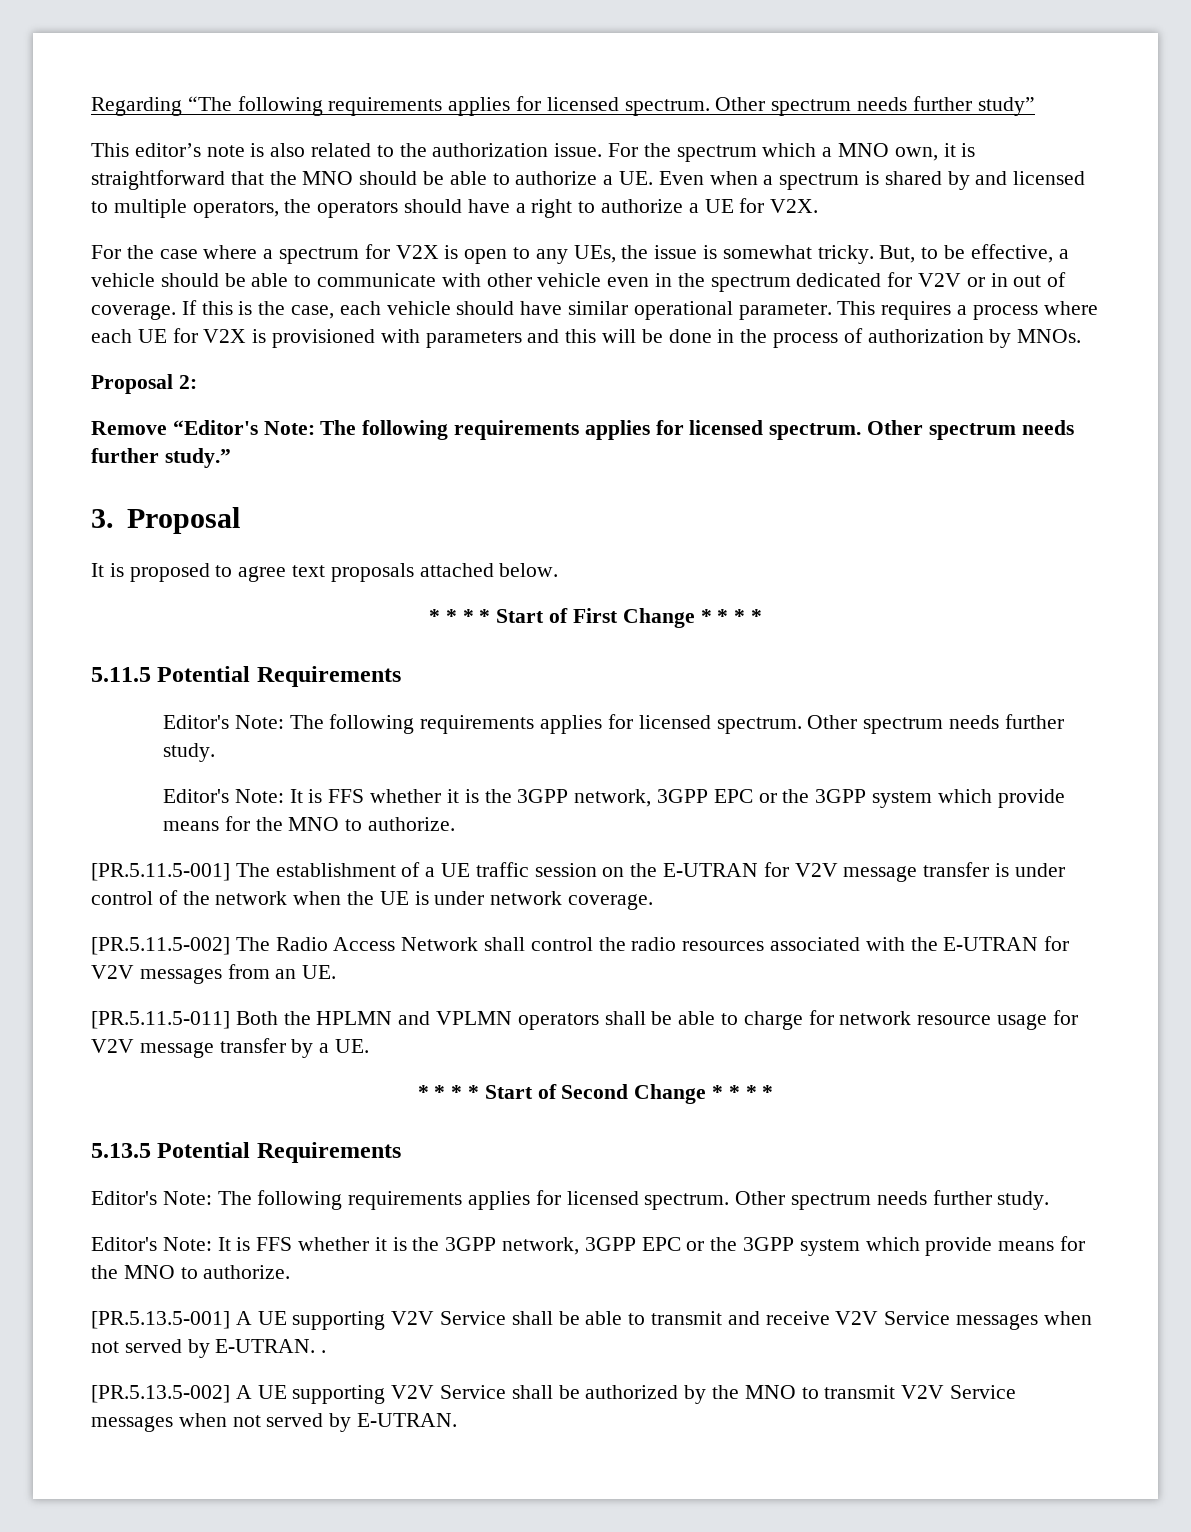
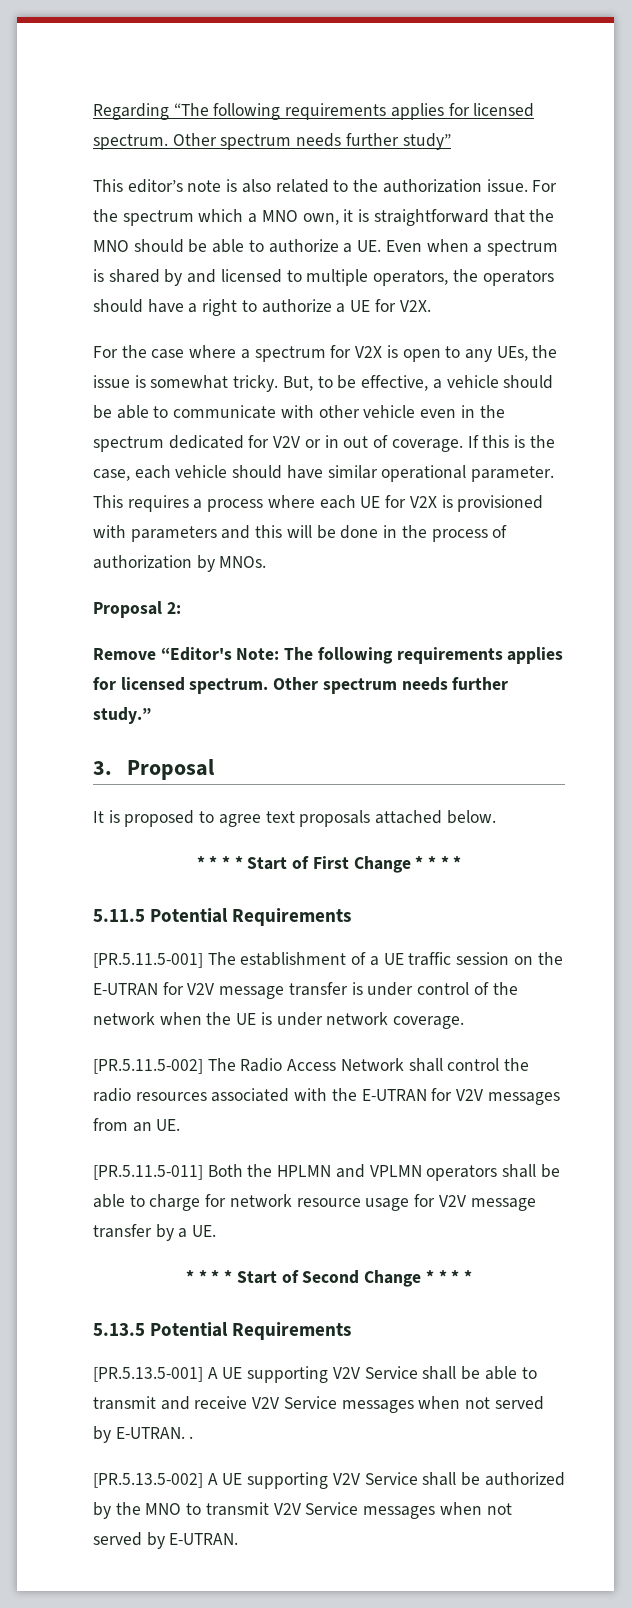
[163,714,1064,734] [163,743,216,762] [163,789,1065,808] [163,816,456,831] // Editor's Note: The following requirements applies for licensed spectrum. Other spectrum needs further study. // Editor's Note: It is FFS whether it is the 3GPP network, 3GPP EPC or the 3GPP system which provide means for the MNO to authorize. -> (352, 917) none
[91,1190,1050,1210] [91,1236,1086,1256] [91,1265,291,1279] // Editor's Note: The following requirements applies for licensed spectrum. Other spectrum needs further study. // Editor's Note: It is FFS whether it is the 3GPP network, 3GPP EPC or the 3GPP system which provide means for the MNO to authorize. -> (352, 1331) none

